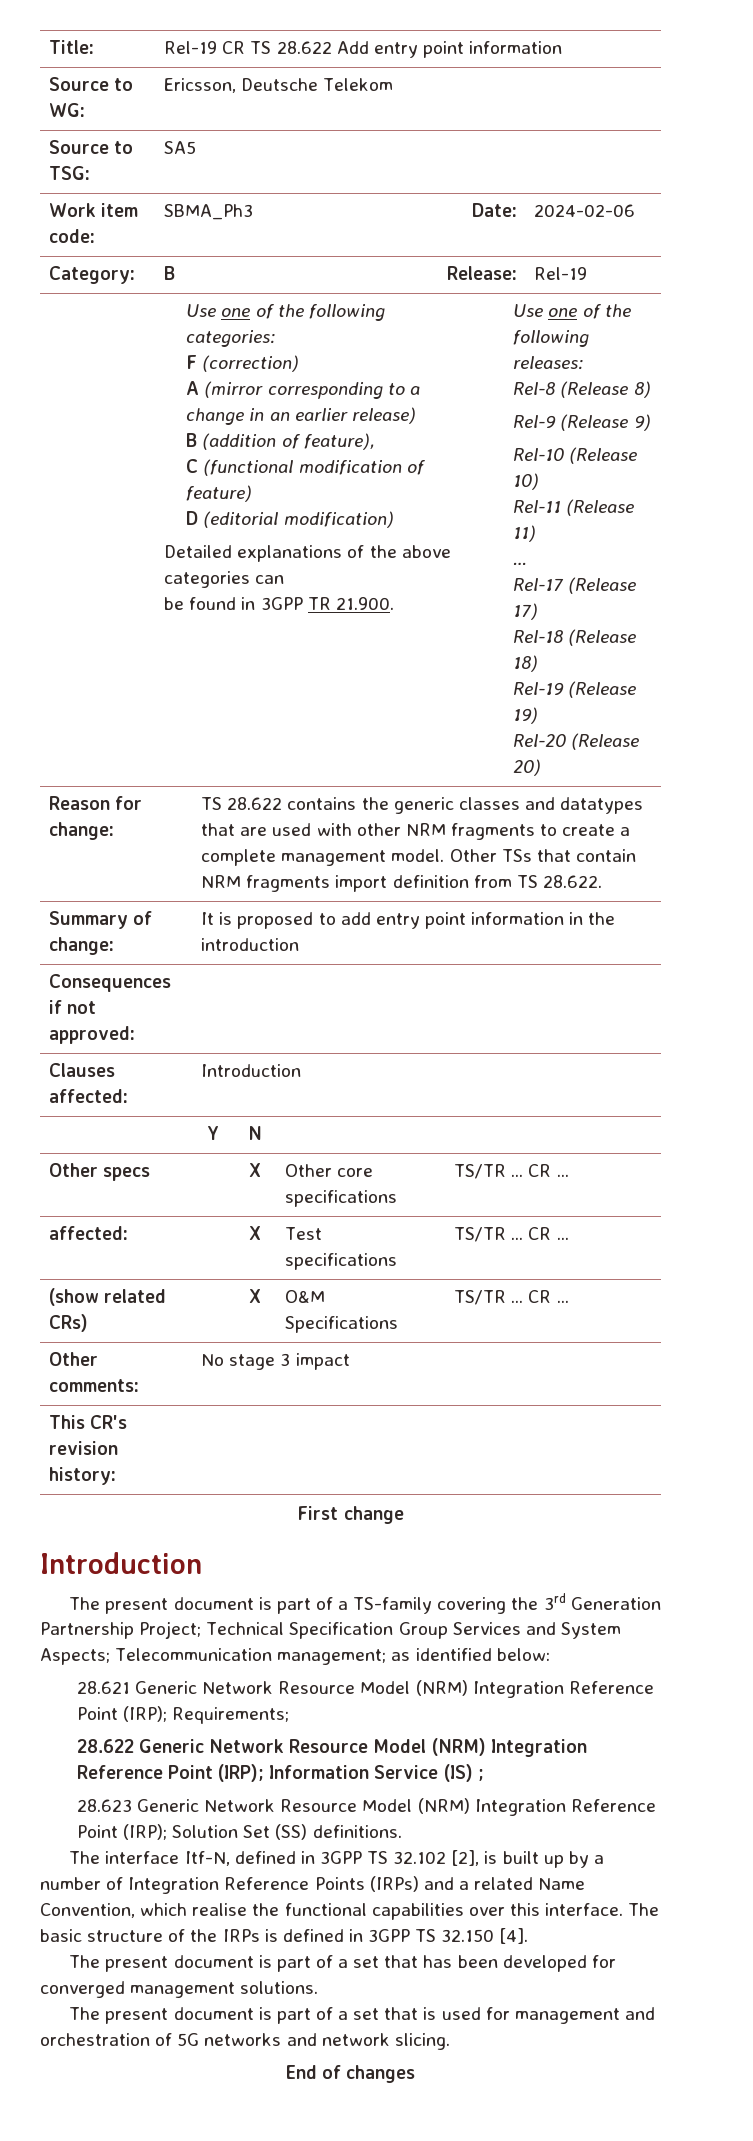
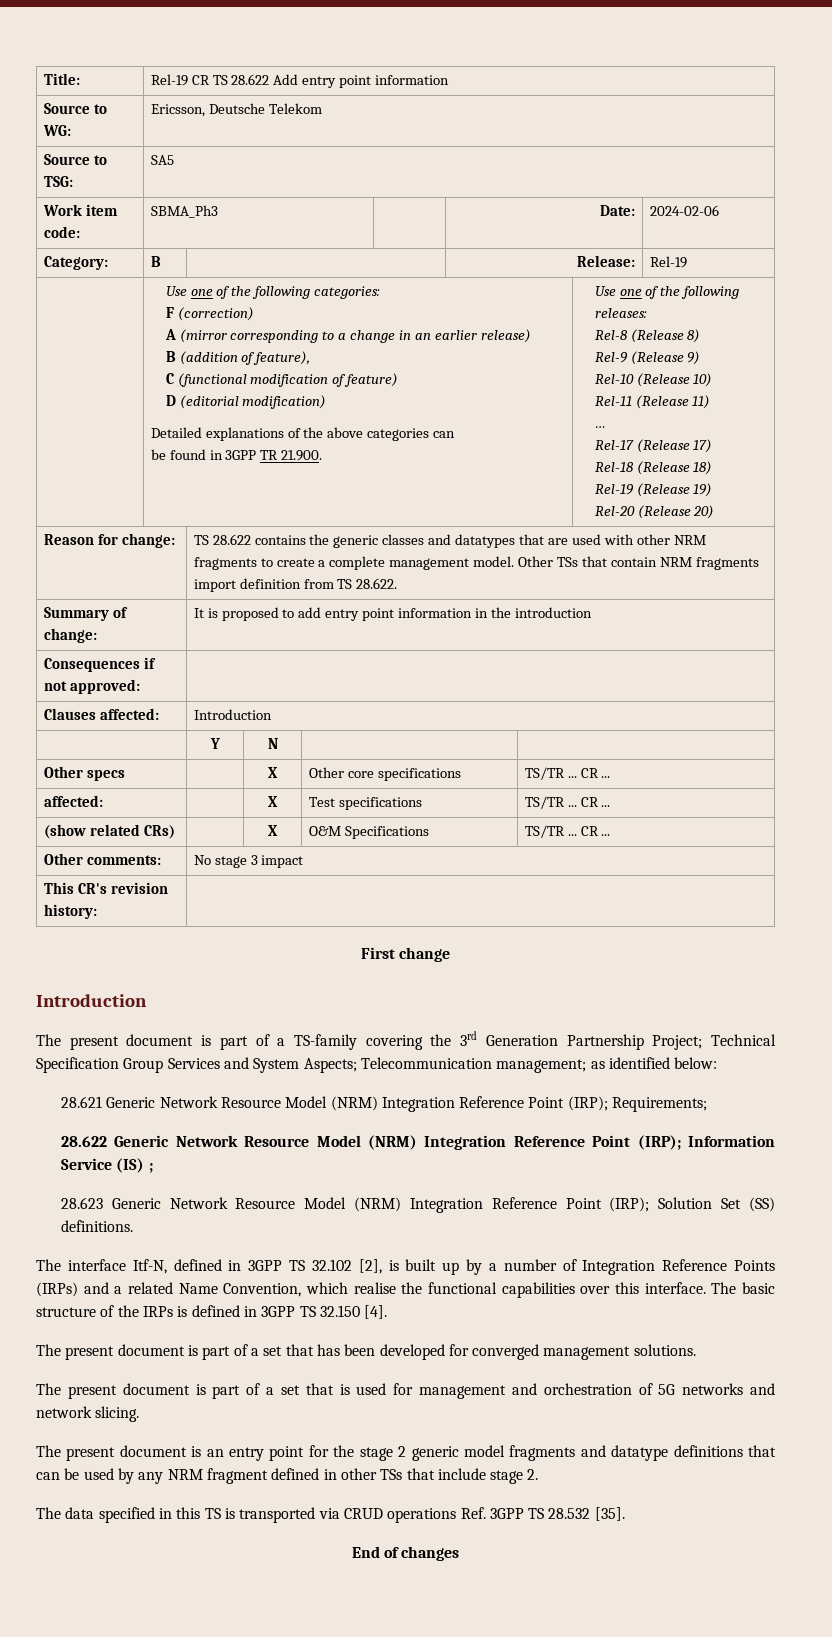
(450, 2041) none -> [36,1445,776,1461] [36,1468,539,1484] [36,1507,625,1523] // The present document is an entry point for the stage 2 generic model fragments and datatype definitions that can be used by any NRM fragment defined in other TSs that include stage 2. // The data specified in this TS is transported via CRUD operations Ref. 3GPP TS 28.532 [35].

